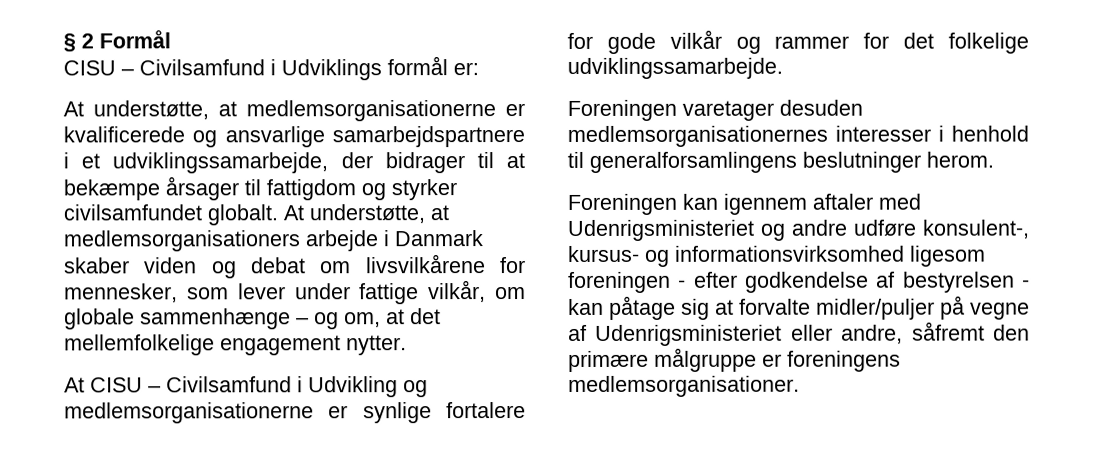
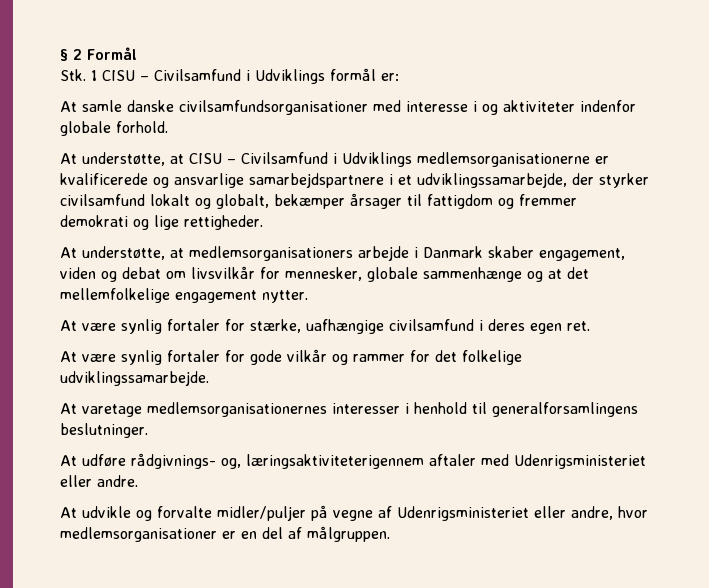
(171, 39) none -> [60,69,97,81] Stk. 1
[93,100,237,120] understøtte, at -> [82,100,636,115] [60,121,168,136] [60,152,412,167] samle danske civilsamfundsorganisationer med interesse i og aktiviteter indenfor globale forhold. // At understøtte, at CISU – Civilsamfund i Udviklings
[384,152,526,174] [63,176,457,201] [63,204,278,226] bidrager til at bekæmpe årsager til fattigdom og styrker civilsamfundet globalt. -> [599,173,649,188] [60,193,577,209] [60,215,263,230] styrker civilsamfund lokalt og globalt, bekæmper årsager til fattigdom og fremmer demokrati og lige rettigheder. //
(130, 265) none -> [539,248,625,261] engagement,
[365,254,486,274] livsvilkårene -> [191,266,255,279] livsvilkår
[186,280,526,305] [64,308,381,330] som lever under fattige vilkår, om globale sammenhænge – og om, -> [367,267,543,282] globale sammenhænge og
[90,376,428,398] [64,402,526,424] CISU – Civilsamfund i Udvikling og medlemsorganisationerne er synlige fortalere -> [82,319,590,334] [60,350,220,365] være synlig fortaler for stærke, uafhængige civilsamfund i deres egen ret. // At være synlig fortaler
[567,99,863,121] Foreningen varetager desuden -> [60,403,142,417] At varetage
[802,151,994,173] [567,193,921,215] [567,219,1030,241] [568,245,986,267] [568,271,1030,293] [568,295,734,320] beslutninger herom. // Foreningen kan igennem aftaler med Udenrigsministeriet og andre udføre konsulent-, kursus- og informationsvirksomhed ligesom foreningen - efter godkendelse af bestyrelsen - kan påtage sig at -> [60,423,148,438] [60,453,646,469] [60,475,138,487] [60,506,152,521] beslutninger. // At udføre rådgivnings- og, læringsaktiviteterigennem aftaler med Udenrigsministeriet eller andre. // At udvikle og
[911,321,1030,341] [568,347,901,372] [568,375,800,397] såfremt den primære målgruppe er foreningens medlemsorganisationer. -> [618,506,648,518] [60,526,390,542] hvor medlemsorganisationer er en del af målgruppen.

